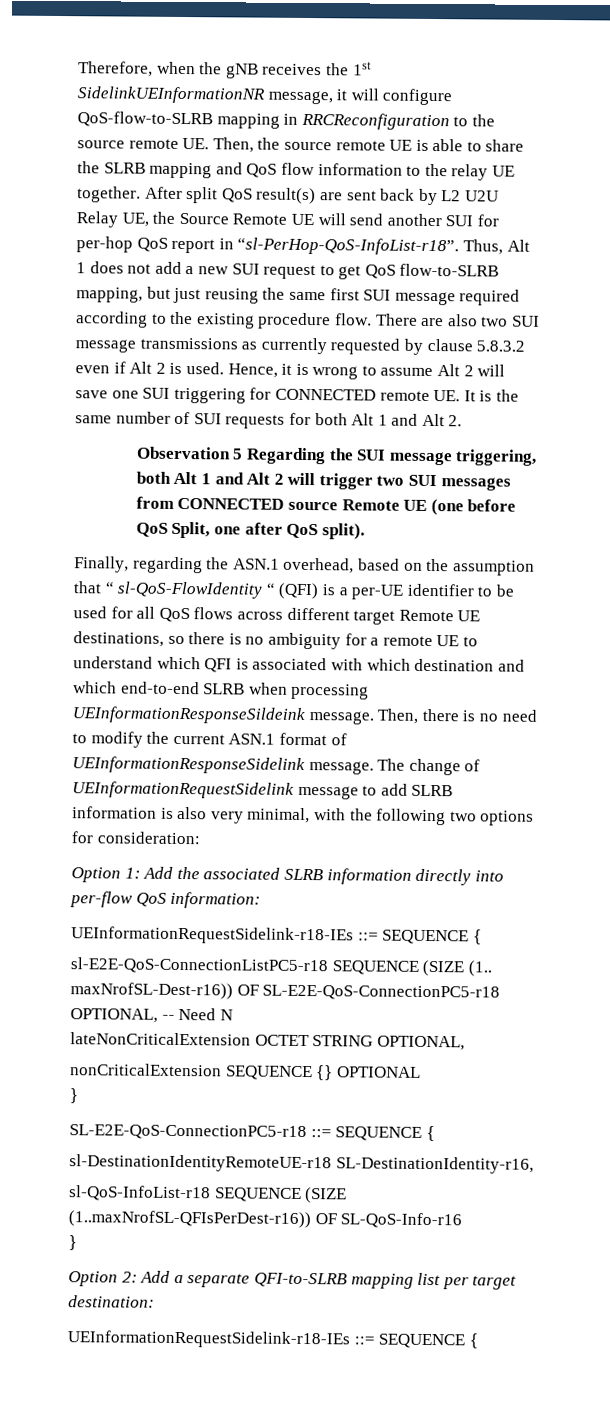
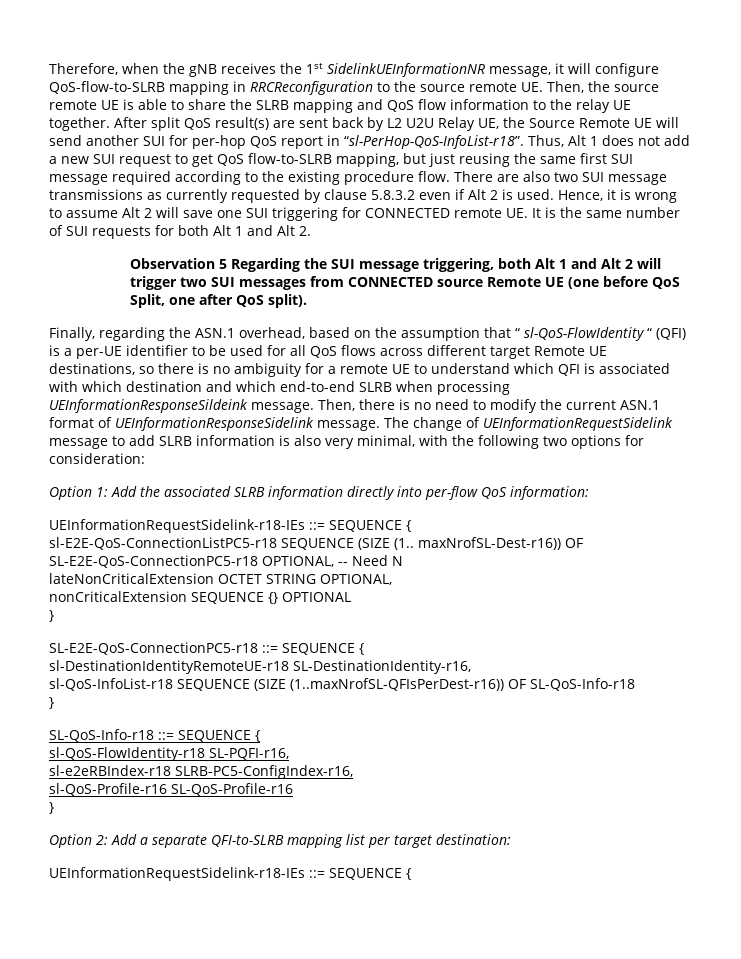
[340,1212,463,1229] SL-QoS-Info-r16 -> [530,678,635,691] [49,697,54,709] [49,729,260,742] [49,747,289,761] [49,765,353,779] [49,783,293,796] SL-QoS-Info-r18 // } // SL-QoS-Info-r18 ::= SEQUENCE { // sl-QoS-FlowIdentity-r18 SL-PQFI-r16, // sl-e2eRBIndex-r18 SLRB-PC5-ConfigIndex-r16, // sl-QoS-Profile-r16 SL-QoS-Profile-r16

